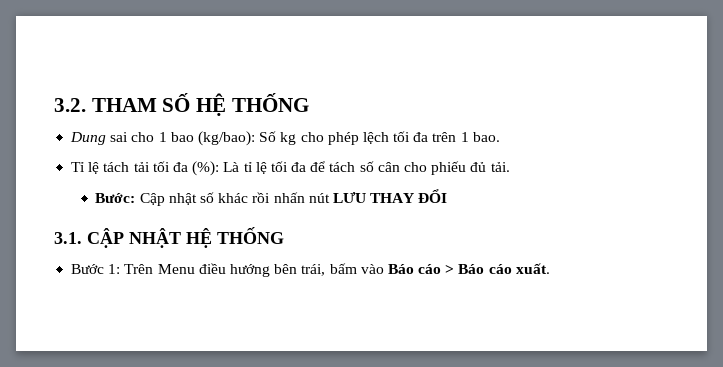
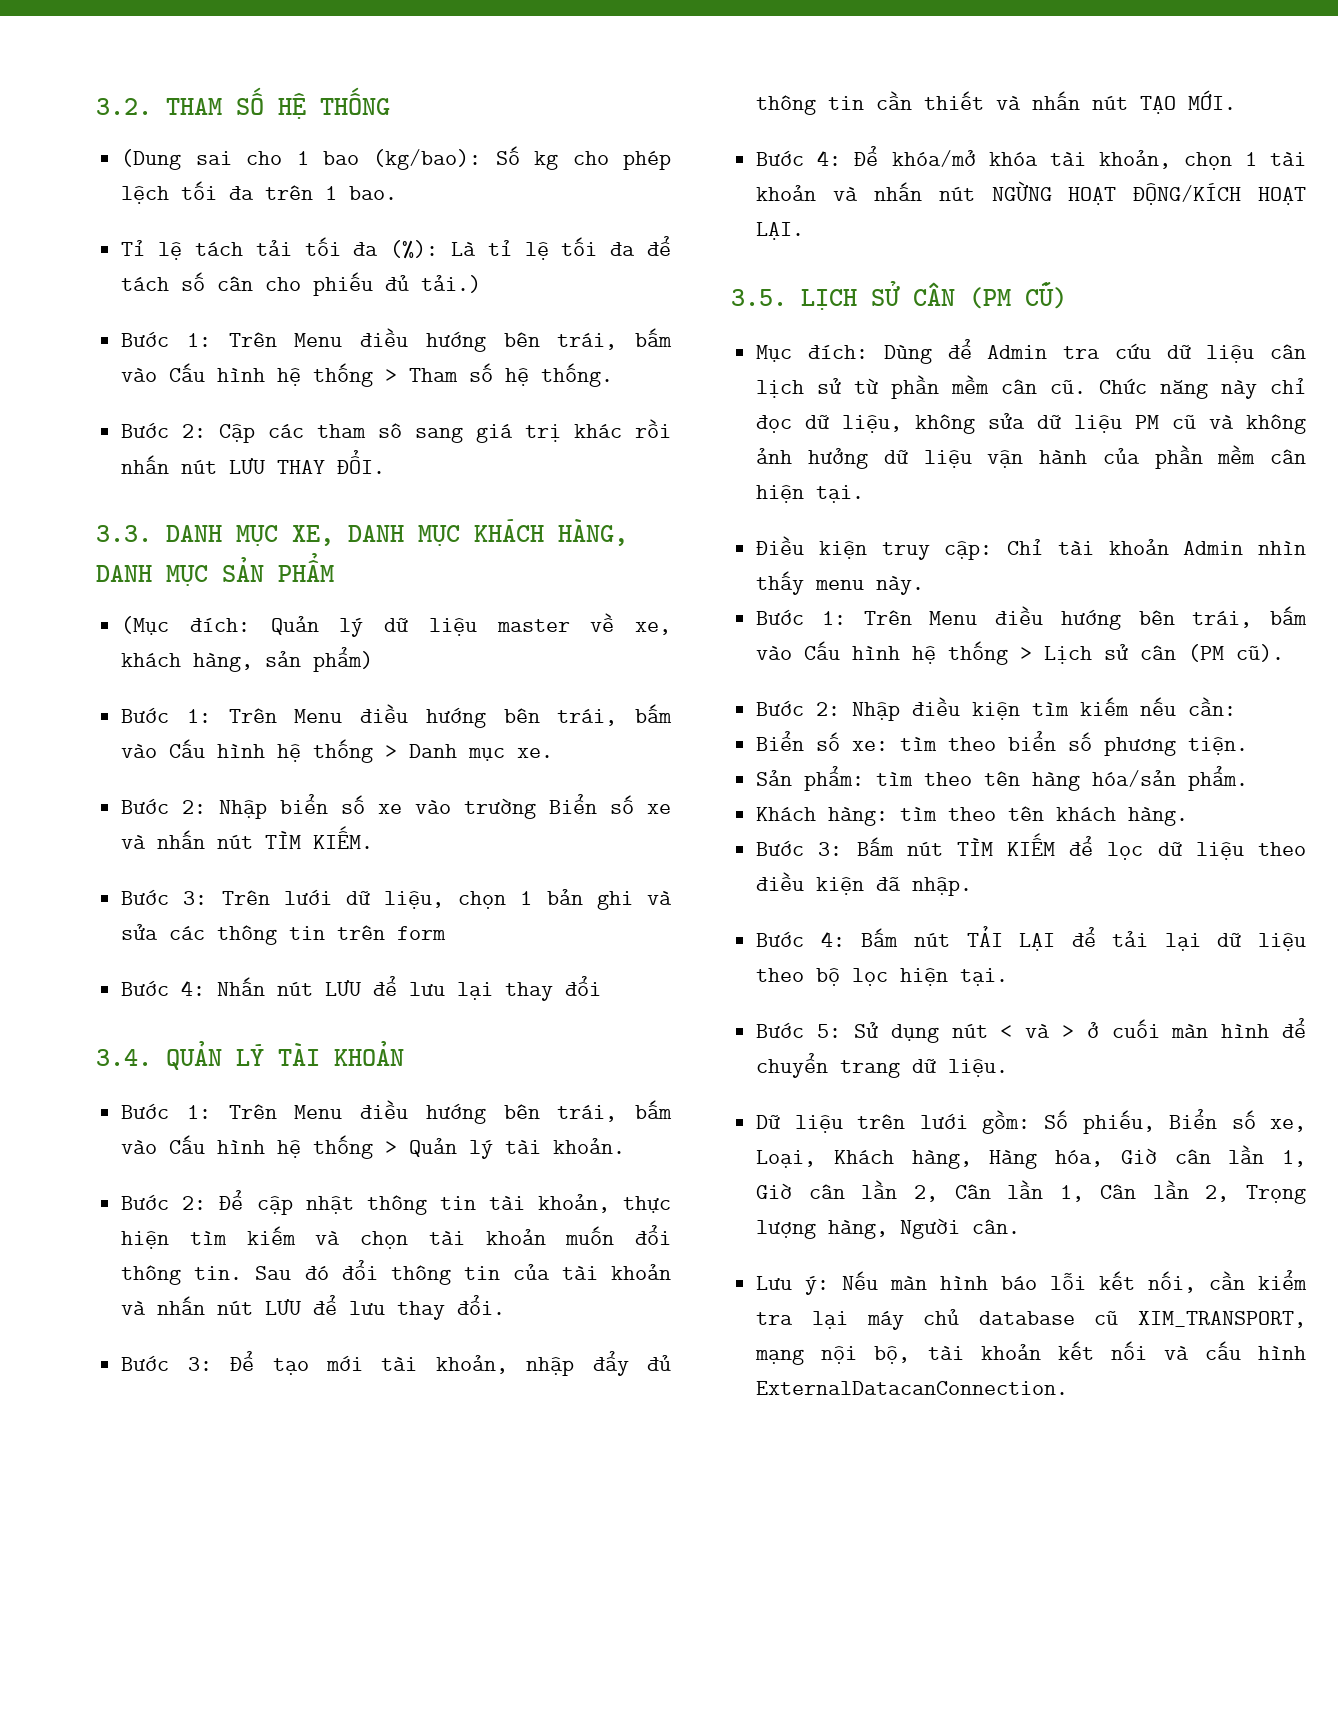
[70,132,107,145] Dung -> [121,149,182,170] (Dung
[490,162,510,172] [95,189,448,206] [54,227,284,248] tải. // Bước: Cập nhật số khác rồi nhấn nút LƯU THAY ĐỔI // 3.1. CẬP NHẬT HỆ THỐNG -> [421,275,482,293] tải.)
[387,263,550,274] Báo cáo > Báo cáo xuất. -> [169,363,614,387] [121,419,672,443] [121,450,386,474] [96,519,628,546] [96,553,334,586] [121,613,671,637] [121,647,374,672] [121,704,672,728] [121,739,554,763] [121,794,672,819] [121,826,374,849] [121,889,673,910] [121,924,447,945] [121,976,602,1001] [96,1041,404,1070] [121,1100,672,1124] [121,1135,626,1159] [121,1190,671,1215] [121,1225,671,1249] [121,1260,671,1285] [121,1295,506,1320] [121,1351,671,1376] [756,90,1237,115] [756,146,1306,170] [756,181,1306,205] [756,222,805,240] [731,281,1067,310] [756,339,1306,364] [756,375,1307,399] [756,413,1306,434] [756,445,1306,469] [756,485,865,503] [756,536,1306,560] [756,571,925,595] [756,606,1307,630] [756,641,1285,665] [756,697,1237,721] [756,731,1249,756] [756,766,1249,791] [756,806,1189,826] [756,833,1306,860] [756,872,973,896] [756,926,1306,951] [756,968,1009,986] [756,1018,1306,1043] [756,1053,1009,1078] [756,1109,1306,1134] [756,1145,1306,1169] [756,1180,1306,1204] [756,1218,1021,1239] [756,1270,1308,1295] [756,1309,1306,1330] [755,1341,1306,1365] [756,1381,1069,1395] Cấu hình hệ thống > Tham số hệ thống. // Bước 2: Cập các tham sô sang giá trị khác rồi nhấn nút LƯU THAY ĐỔI. // 3.3. DANH MỤC XE, DANH MỤC KHÁCH HÀNG, DANH MỤC SẢN PHẨM // (Mục đích: Quản lý dữ liệu master về xe, khách hàng, sản phẩm) // Bước 1: Trên Menu điều hướng bên trái, bấm vào Cấu hình hệ thống > Danh mục xe. // Bước 2: Nhập biển số xe vào trường Biển số xe và nhấn nút TÌM KIẾM. // Bước 3: Trên lưới dữ liệu, chọn 1 bản ghi và sửa các thông tin trên form // Bước 4: Nhấn nút LƯU để lưu lại thay đổi // 3.4. QUẢN LÝ TÀI KHOẢN // Bước 1: Trên Menu điều hướng bên trái, bấm vào Cấu hình hệ thống > Quản lý tài khoản. // Bước 2: Để cập nhật thông tin tài khoản, thực hiện tìm kiếm và chọn tài khoản muốn đổi thông tin. Sau đó đổi thông tin của tài khoản và nhấn nút LƯU để lưu thay đổi. // Bước 3: Để tạo mới tài khoản, nhập đẩy đủ thông tin cần thiết và nhấn nút TẠO MỚI. // Bước 4: Để khóa/mở khóa tài khoản, chọn 1 tài khoản và nhấn nút NGỪNG HOẠT ĐỘNG/KÍCH HOẠT LẠI. // 3.5. LỊCH SỬ CÂN (PM CŨ) // Mục đích: Dùng để Admin tra cứu dữ liệu cân lịch sử từ phần mềm cân cũ. Chức năng này chỉ đọc dữ liệu, không sửa dữ liệu PM cũ và không ảnh hưởng dữ liệu vận hành của phần mềm cân hiện tại. // Điều kiện truy cập: Chỉ tài khoản Admin nhìn thấy menu này. // Bước 1: Trên Menu điều hướng bên trái, bấm vào Cấu hình hệ thống > Lịch sử cân (PM cũ). // Bước 2: Nhập điều kiện tìm kiếm nếu cần: // Biển số xe: tìm theo biển số phương tiện. // Sản phẩm: tìm theo tên hàng hóa/sản phẩm. // Khách hàng: tìm theo tên khách hàng. // Bước 3: Bấm nút TÌM KIẾM để lọc dữ liệu theo điều kiện đã nhập. // Bước 4: Bấm nút TẢI LẠI để tải lại dữ liệu theo bộ lọc hiện tại. // Bước 5: Sử dụng nút < và > ở cuối màn hình để chuyển trang dữ liệu. // Dữ liệu trên lưới gồm: Số phiếu, Biển số xe, Loại, Khách hàng, Hàng hóa, Giờ cân lần 1, Giờ cân lần 2, Cân lần 1, Cân lần 2, Trọng lượng hàng, Người cân. // Lưu ý: Nếu màn hình báo lỗi kết nối, cần kiểm tra lại máy chủ database cũ XIM_TRANSPORT, mạng nội bộ, tài khoản kết nối và cấu hình ExternalDatacanConnection.

